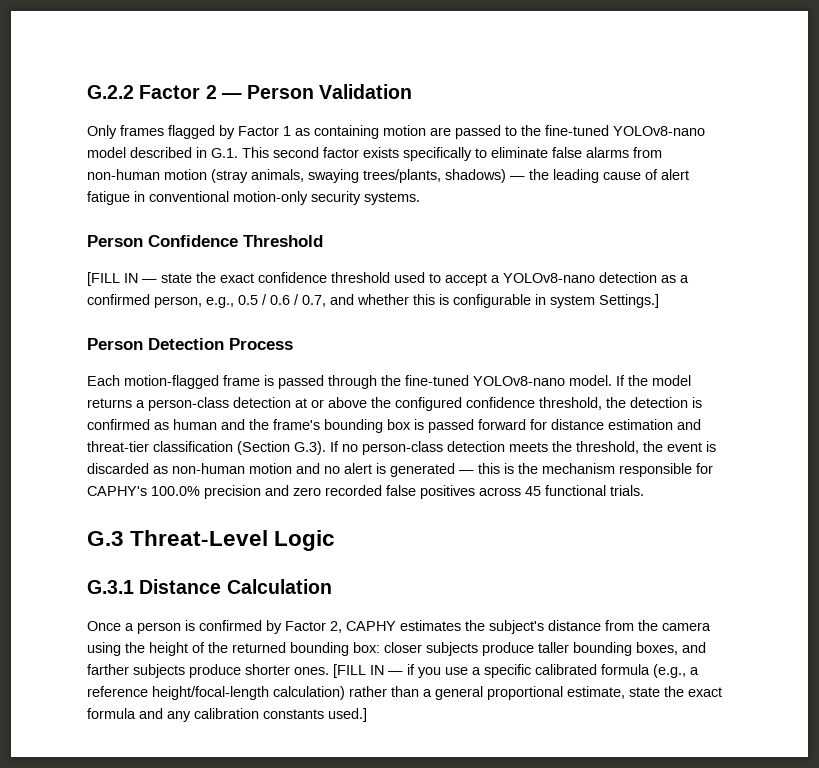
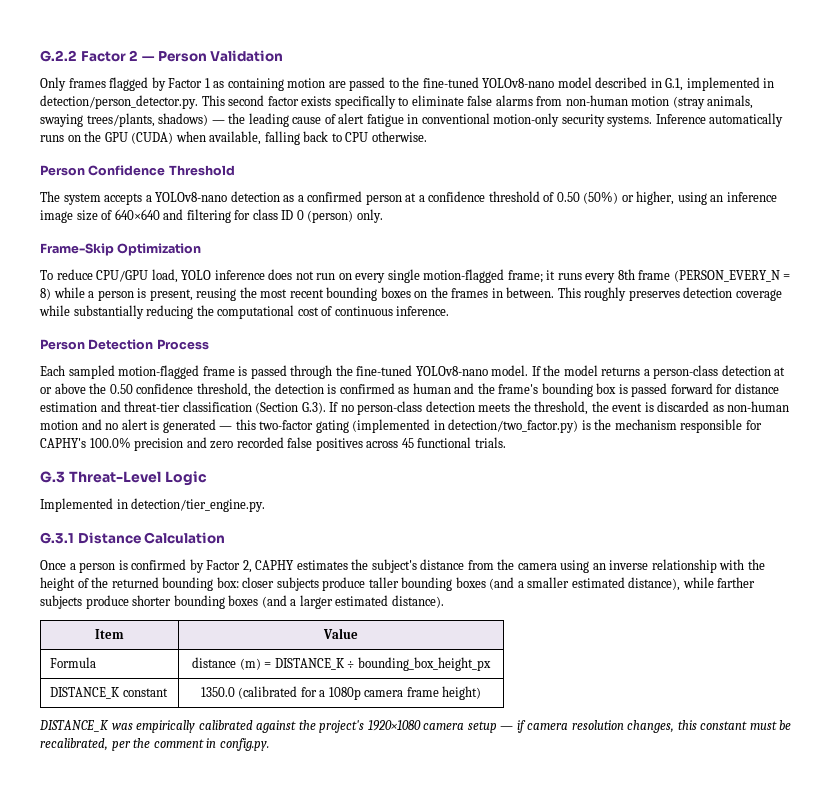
[211,148,238,158] G.1. -> [665,77,775,91] [40,95,198,109] G.1, implemented in detection/person_detector.py.
[87,235,323,247] [87,272,487,286] // Person Confidence Threshold // [FILL IN — state the exact confidence threshold used to accept -> [655,113,784,127] [40,131,427,145] [40,165,235,176] [40,191,143,205] Inference automatically runs on the GPU (CUDA) when available, falling back to CPU otherwise. // Person Confidence Threshold // The system accepts
[154,294,659,308] person, e.g., 0.5 / 0.6 / 0.7, and whether this is configurable in system Settings.] -> [365,191,777,205] [40,209,383,223] [40,243,202,256] [40,269,791,283] [40,287,782,301] [39,305,450,319] person at a confidence threshold of 0.50 (50%) or higher, using an inference image size of 640×640 and filtering for class ID 0 (person) only. // Frame-Skip Optimization // To reduce CPU/GPU load, YOLO inference does not run on every single motion-flagged frame; it runs every 8th frame (PERSON_EVERY_N = 8) while a person is present, reusing the most recent bounding boxes on the frames in between. This roughly preserves detection coverage while substantially reducing the computational cost of continuous inference.
(120, 380) none -> [68,365,115,379] sampled
[395,397,462,411] configured -> [109,384,133,394] 0.50
(500, 468) none -> [259,419,579,433] two-factor gating (implemented in detection/two_factor.py)
(336, 540) none -> [40,498,266,512] // Implemented in detection/tier_engine.py.
(121, 649) none -> [592,559,745,573] an inverse relationship with
[636,642,706,655] [87,664,699,678] [87,686,722,700] [87,708,367,722] boxes, and farther subjects produce shorter ones. [FILL IN — if you use a specific calibrated formula (e.g., a reference height/focal-length calculation) rather than a general proportional estimate, state the exact formula and any calibration constants used.] -> [455,577,756,591] [40,595,444,609] [95,629,124,639] [323,628,358,639] [50,657,97,668] [192,657,491,671] [50,687,168,699] [200,686,482,700] [39,720,792,733] [40,738,269,751] boxes (and a smaller estimated distance), while farther subjects produce shorter bounding boxes (and a larger estimated distance). // Item | Value // Formula | distance (m) = DISTANCE_K ÷ bounding_box_height_px // DISTANCE_K constant | 1350.0 (calibrated for a 1080p camera frame height) // DISTANCE_K was empirically calibrated against the project's 1920×1080 camera setup — if camera resolution changes, this constant must be recalibrated, per the comment in config.py.

